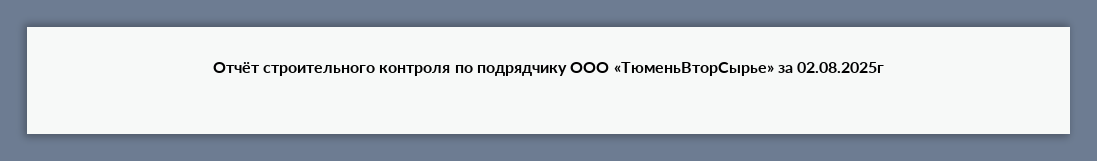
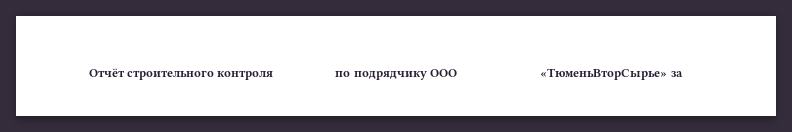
[797,62,885,73] 02.08.2025г -> (683, 74) none

